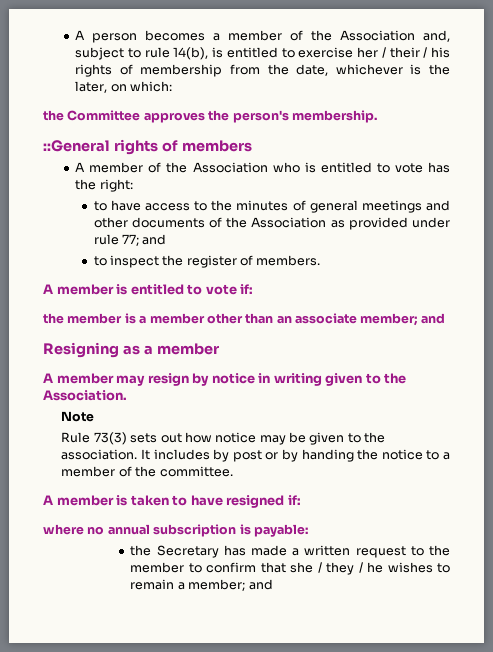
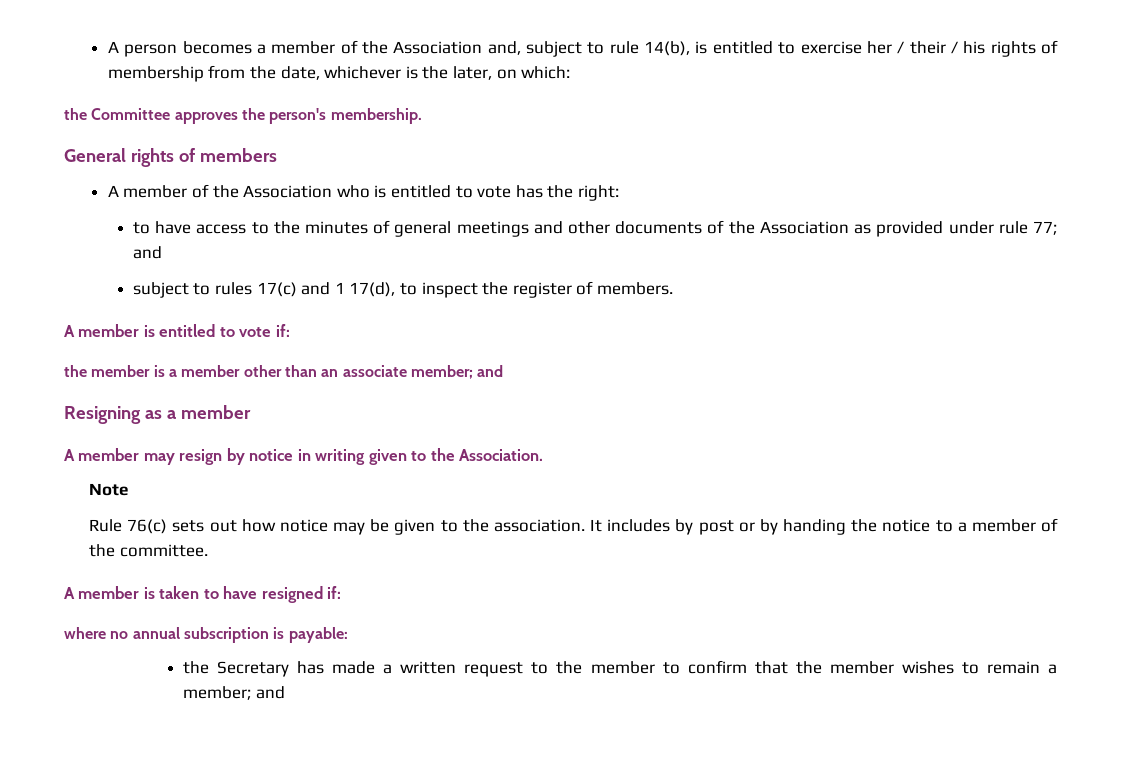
[43,140,110,152] ::General -> [64,148,126,162] General
(167, 239) none -> [132,282,396,298] subject to rules 17(c) and 1 17(d),
[93,432,127,445] 73(3) -> [127,519,168,534] 76(c)
[290,562,384,575] she / they / he -> [795,661,894,674] the member

